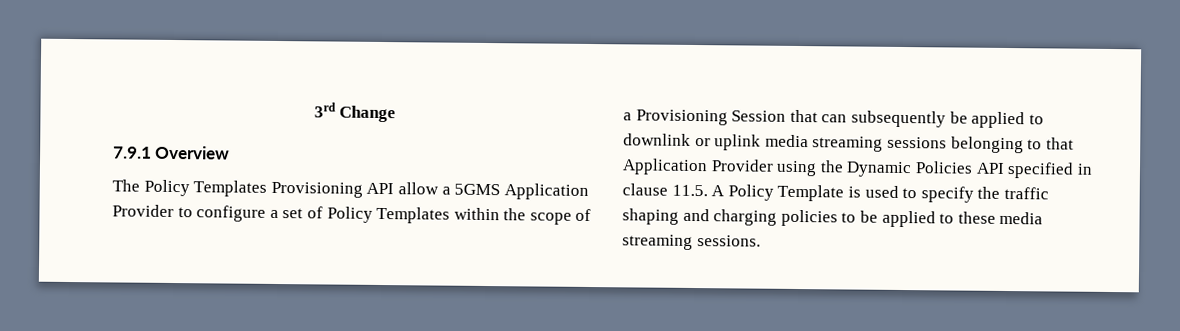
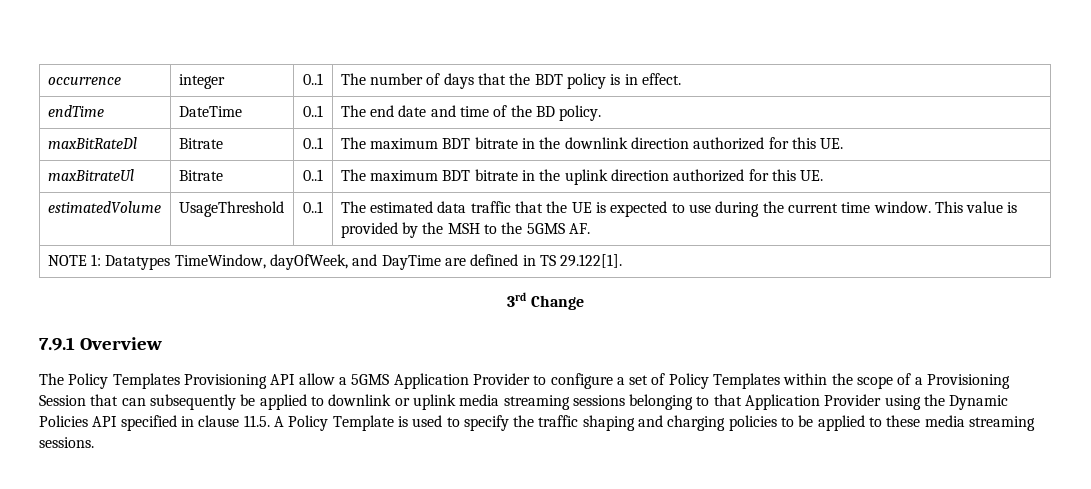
(313, 110) none -> [47,77,121,85] [178,74,225,89] [303,73,323,85] [340,73,681,89] [47,105,104,117] [178,106,242,117] [303,105,323,117] [340,105,602,121] [47,137,137,149] [178,138,223,149] [303,137,323,149] [340,137,844,150] [47,169,134,181] [178,170,223,181] [303,169,323,181] [340,169,824,185] [47,201,161,213] [178,201,284,217] [303,201,323,213] [340,201,1018,217] [340,222,590,238] [47,254,623,270] occurrence | integer | 0..1 | The number of days that the BDT policy is in effect. // endTime | DateTime | 0..1 | The end date and time of the BD policy. // maxBitRateDl | Bitrate | 0..1 | The maximum BDT bitrate in the downlink direction authorized for this UE. // maxBitrateUl | Bitrate | 0..1 | The maximum BDT bitrate in the uplink direction authorized for this UE. // estimatedVolume | UsageThreshold | 0..1 | The estimated data traffic that the UE is expected to use during the current time window. This value is provided by the MSH to the 5GMS AF. // NOTE 1: Datatypes TimeWindow, dayOfWeek, and DayTime are defined in TS 29.122[1]. //

